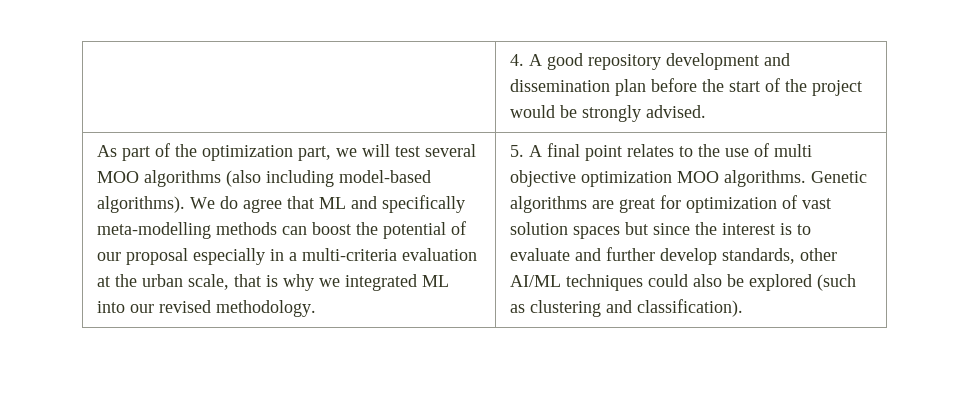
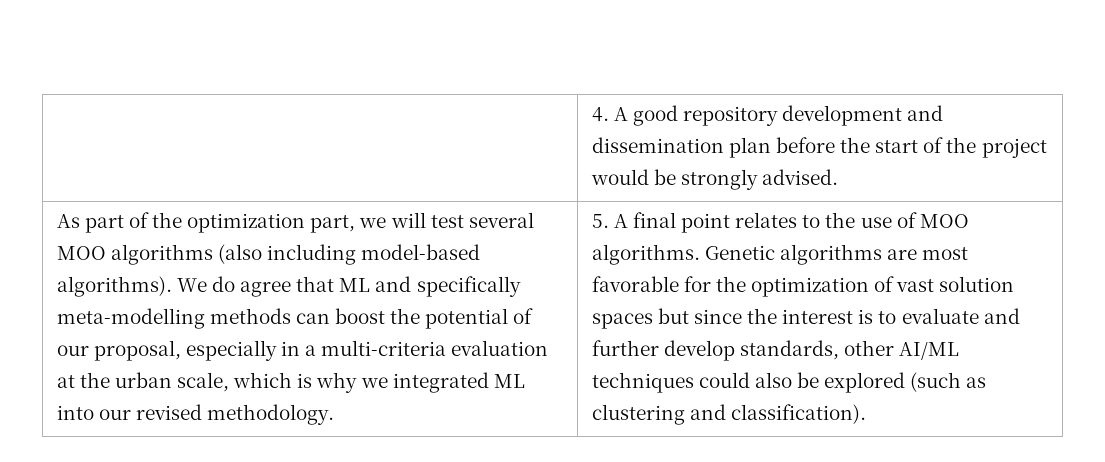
[125,248,188,265] proposal -> [93,340,181,361] proposal,
[233,274,261,287] that -> [233,372,293,388] which
[773,144,812,157] [509,170,672,187] multi objective optimization -> (917, 220) none
[618,195,681,213] great for -> [922,247,969,260] [591,276,746,292] most favorable for the

